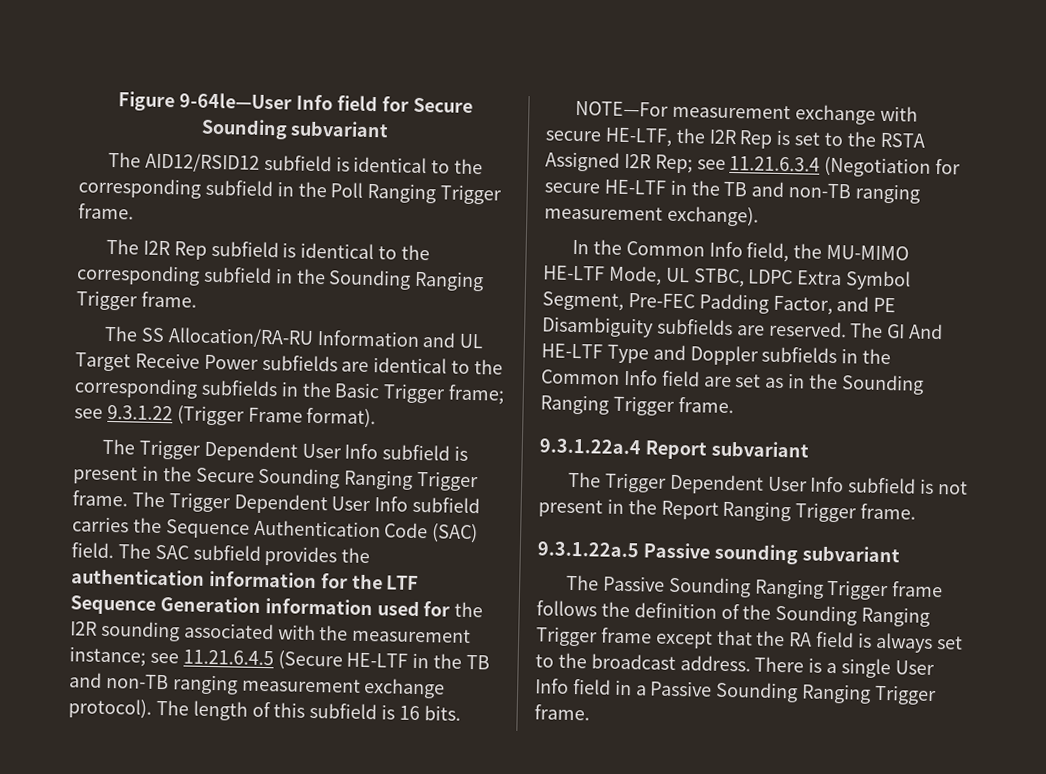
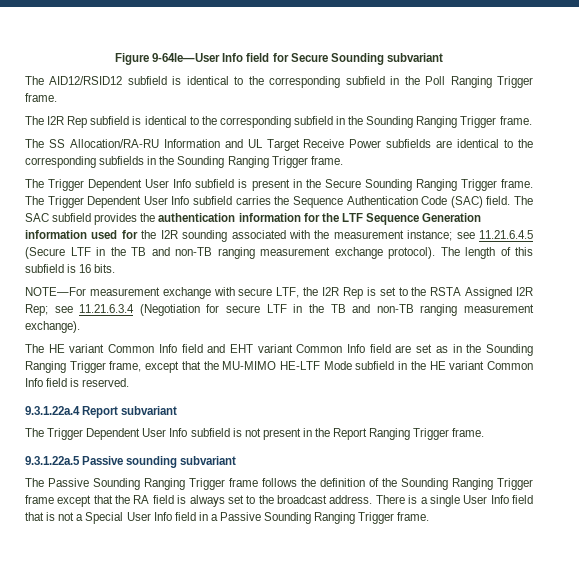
[334,382,506,405] [74,404,377,429] Basic Trigger frame; see 9.3.1.22 (Trigger Frame format). -> [177,156,343,168] Sounding Ranging Trigger frame.
[346,652,409,668] HE-LTF -> [70,247,91,256] LTF
[604,127,673,147] HE-LTF, -> [276,287,300,298] LTF,
[603,179,667,195] HE-LTF -> [266,304,287,313] LTF
[571,239,910,263] [543,265,912,291] [542,291,897,315] [542,316,944,340] [541,343,892,366] In the Common Info field, the MU-MIMO HE-LTF Mode, UL STBC, LDPC Extra Symbol Segment, Pre-FEC Padding Factor, and PE Disambiguity subfields are reserved. The GI And HE-LTF Type and Doppler subfields in the -> [25,344,293,353] The HE variant Common Info field and EHT variant
[677,397,734,414] frame. -> [109,361,533,373] [25,378,130,387] frame, except that the MU-MIMO HE-LTF Mode subfield in the HE variant Common Info field is reserved.
(611, 687) none -> [25,512,196,524] that is not a Special User Info field

